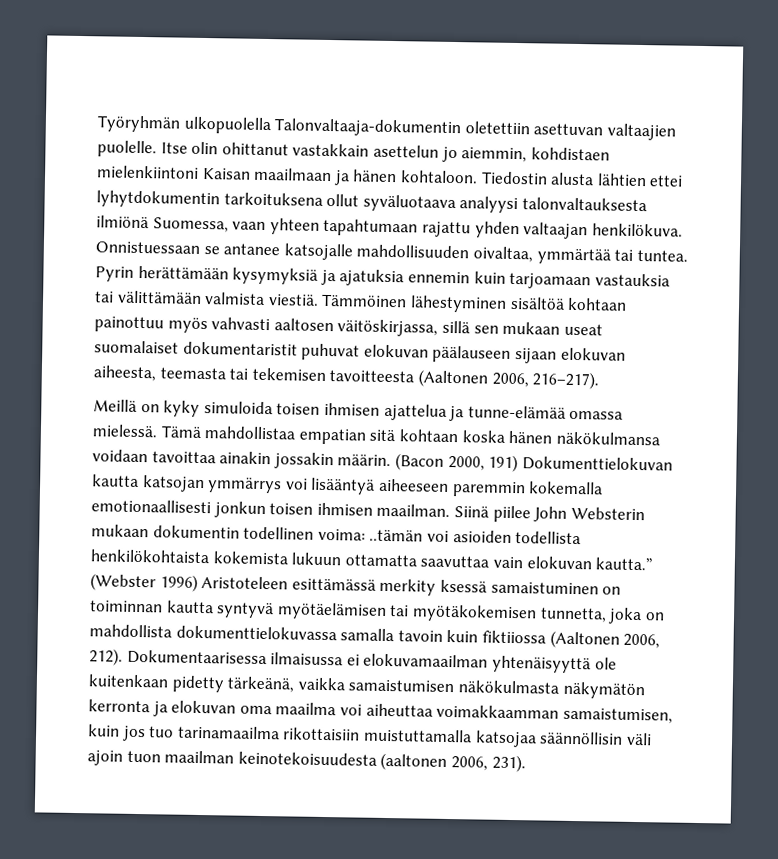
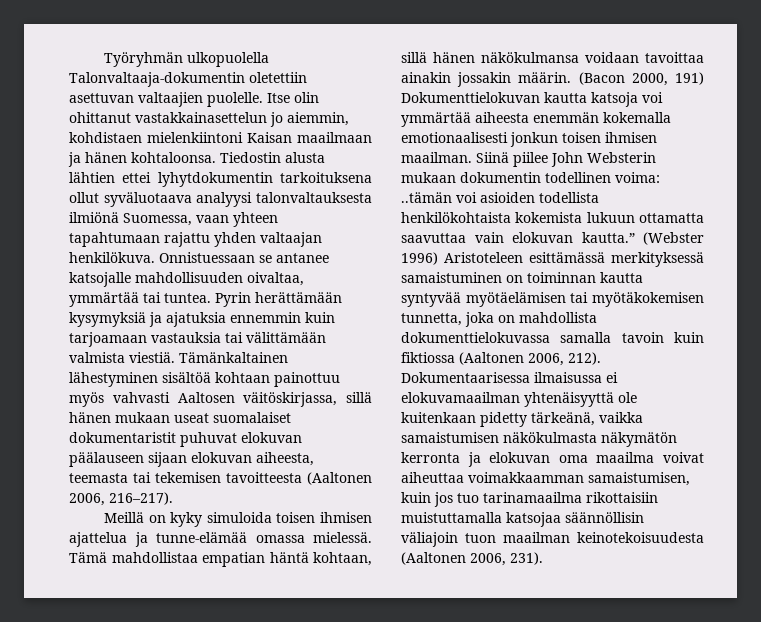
[292,143,439,158] vastakkain asettelun -> [135,112,267,123] vastakkainasettelun
[399,170,478,184] kohtaloon. -> [131,152,216,163] kohtaloonsa.
[407,271,470,284] ennemin -> [230,312,301,323] ennemmin
[321,293,408,308] Tämmöinen -> [179,352,288,363] Tämänkaltainen
[273,318,334,332] aaltosen -> [177,392,235,403] Aaltosen
[473,325,499,334] sen -> [69,412,111,423] hänen
[369,429,505,443] sitä kohtaan koska -> [269,552,372,566] [401,52,427,63] häntä kohtaan, sillä
[141,475,604,498] [91,499,211,514] katsojan ymmärrys voi lisääntyä aiheeseen paremmin kokemalla emotionaallisesti -> [591,92,663,107] [401,112,671,127] [401,132,508,143] katsoja voi ymmärtää aiheesta enemmän kokemalla emotionaalisesti
[379,578,487,596] merkity ksessä -> [611,252,704,267] merkityksessä
[216,602,275,619] syntyvä -> [401,292,461,307] syntyvää
[481,630,546,644] fiktiiossa -> [401,352,455,363] fiktiossa
[339,704,362,716] voi -> [663,452,704,463] voivat
[625,732,652,746] [87,750,123,766] väli ajoin -> [401,532,458,547] väliajoin
[380,752,448,771] (aaltonen -> [401,552,466,565] (Aaltonen

